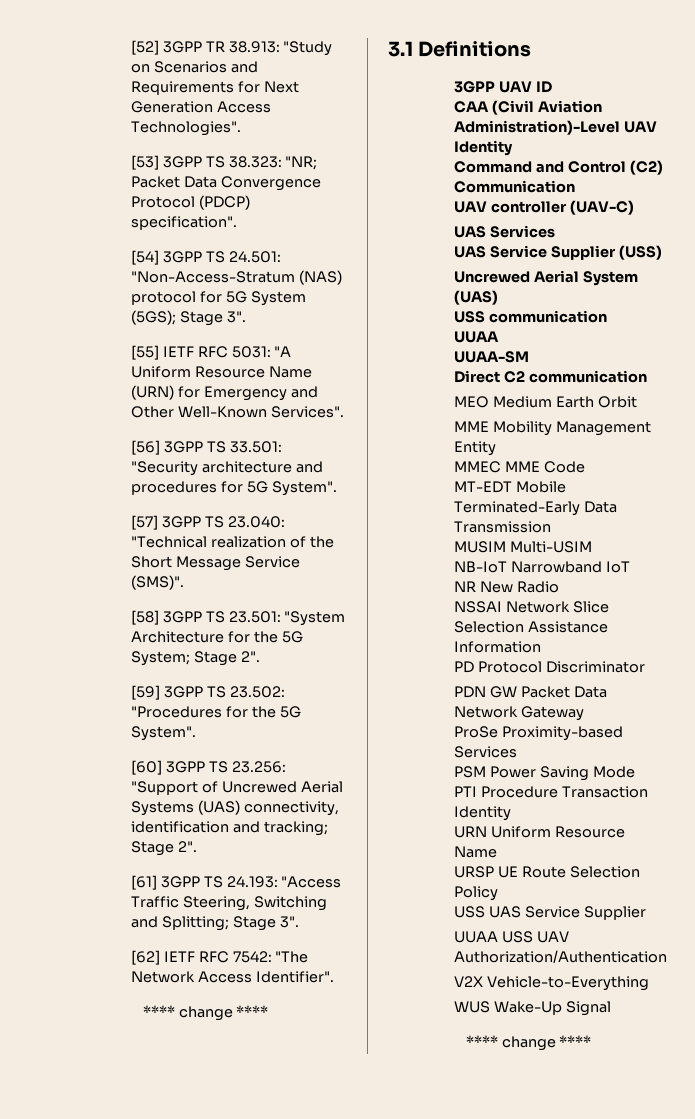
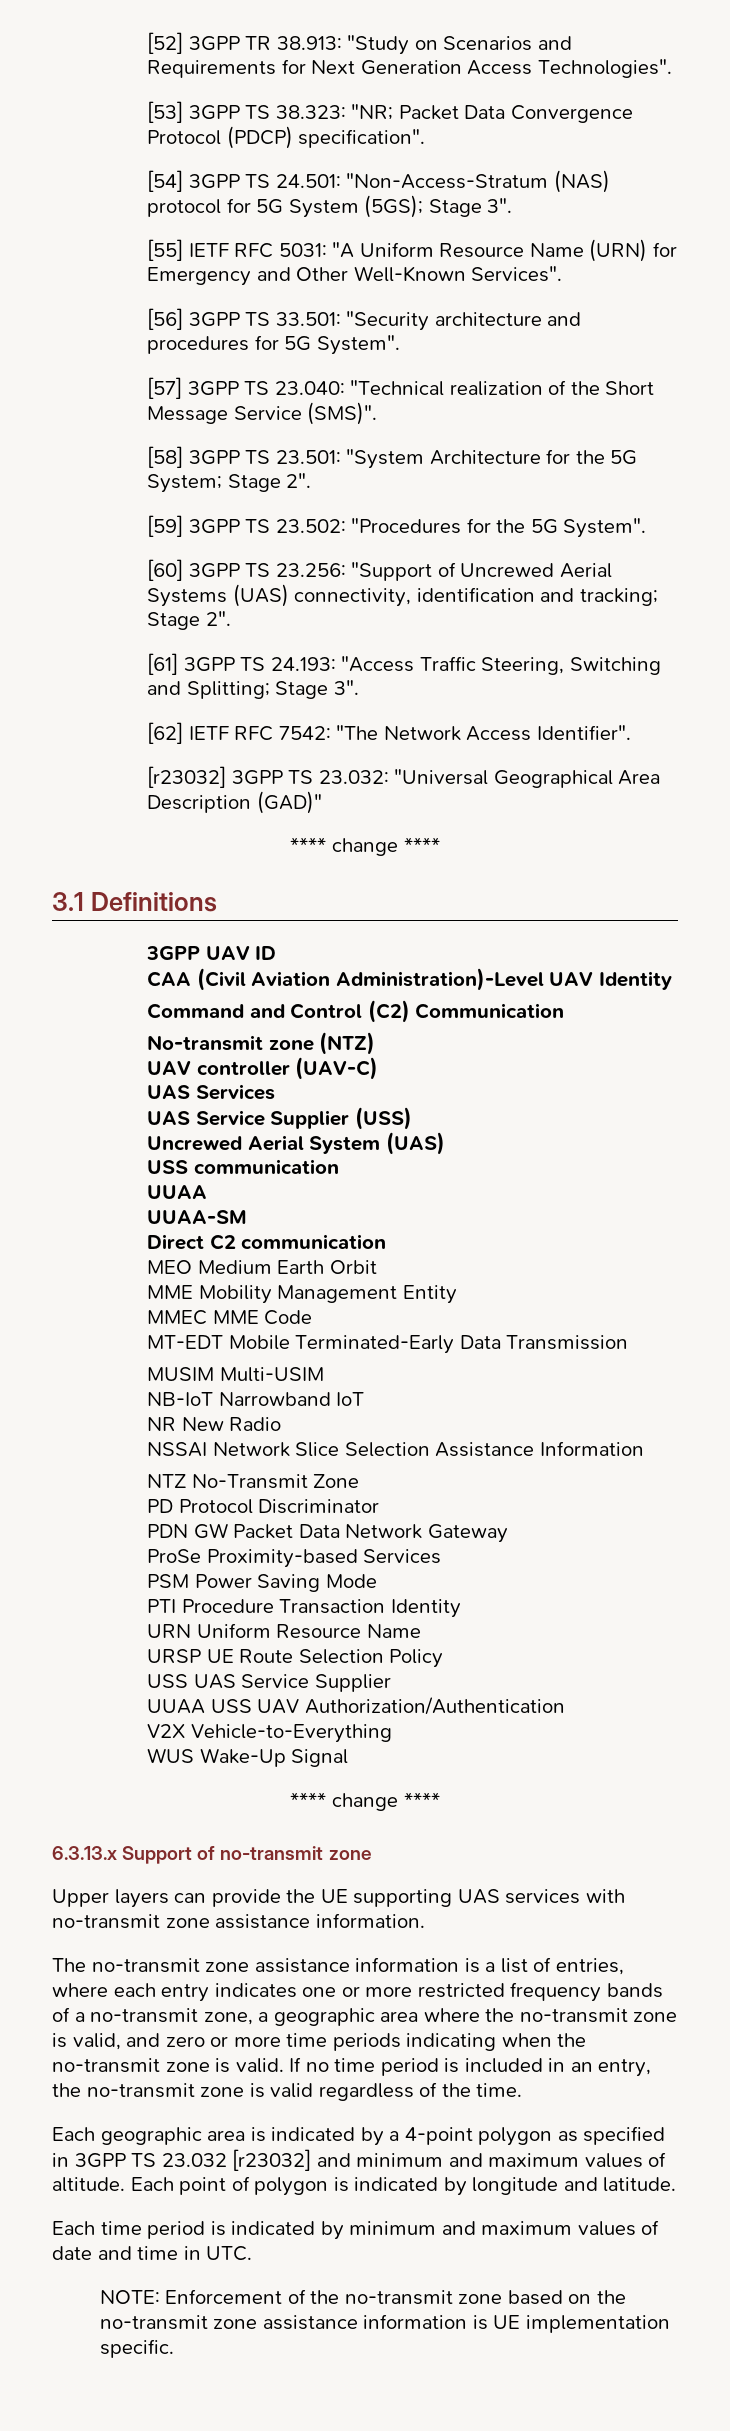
(334, 977) none -> [147,766,661,788] [147,791,322,814] // [r23032] 3GPP TS 23.032: "Universal Geographical Area Description (GAD)"
(575, 186) none -> [147,1032,376,1055] // No-transmit zone (NTZ)
(541, 647) none -> [147,1474,360,1489] // NTZ No-Transmit Zone
(592, 1041) none -> [52,1846,372,1864] [52,1889,625,1908] [52,1913,425,1929] [52,1957,624,1975] [52,1982,663,2002] [52,2007,678,2026] [52,2033,587,2051] [52,2057,652,2077] [52,2082,523,2101] [52,2126,666,2146] [52,2149,667,2171] [52,2176,677,2196] [52,2220,660,2240] [52,2246,253,2261] [99,2289,626,2305] [99,2314,670,2333] [99,2339,174,2358] // 6.3.13.x Support of no-transmit zone // Upper layers can provide the UE supporting UAS services with no-transmit zone assistance information. // The no-transmit zone assistance information is a list of entries, where each entry indicates one or more restricted frequency bands of a no-transmit zone, a geographic area where the no-transmit zone is valid, and zero or more time periods indicating when the no-transmit zone is valid. If no time period is included in an entry, the no-transmit zone is valid regardless of the time. // Each geographic area is indicated by a 4-point polygon as specified in 3GPP TS 23.032 [r23032] and minimum and maximum values of altitude. Each point of polygon is indicated by longitude and latitude. // Each time period is indicated by minimum and maximum values of date and time in UTC. // NOTE: Enforcement of the no-transmit zone based on the no-transmit zone assistance information is UE implementation specific.

